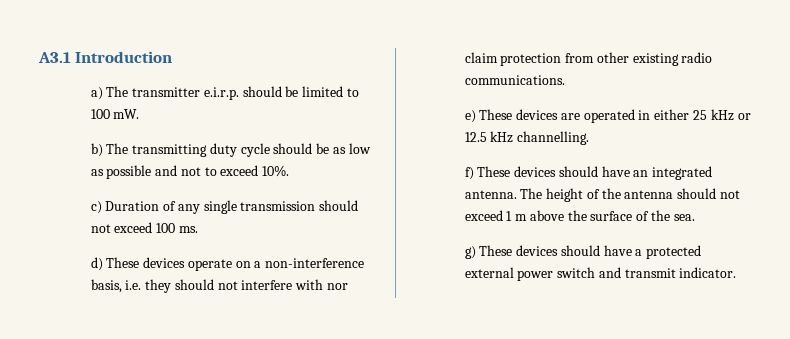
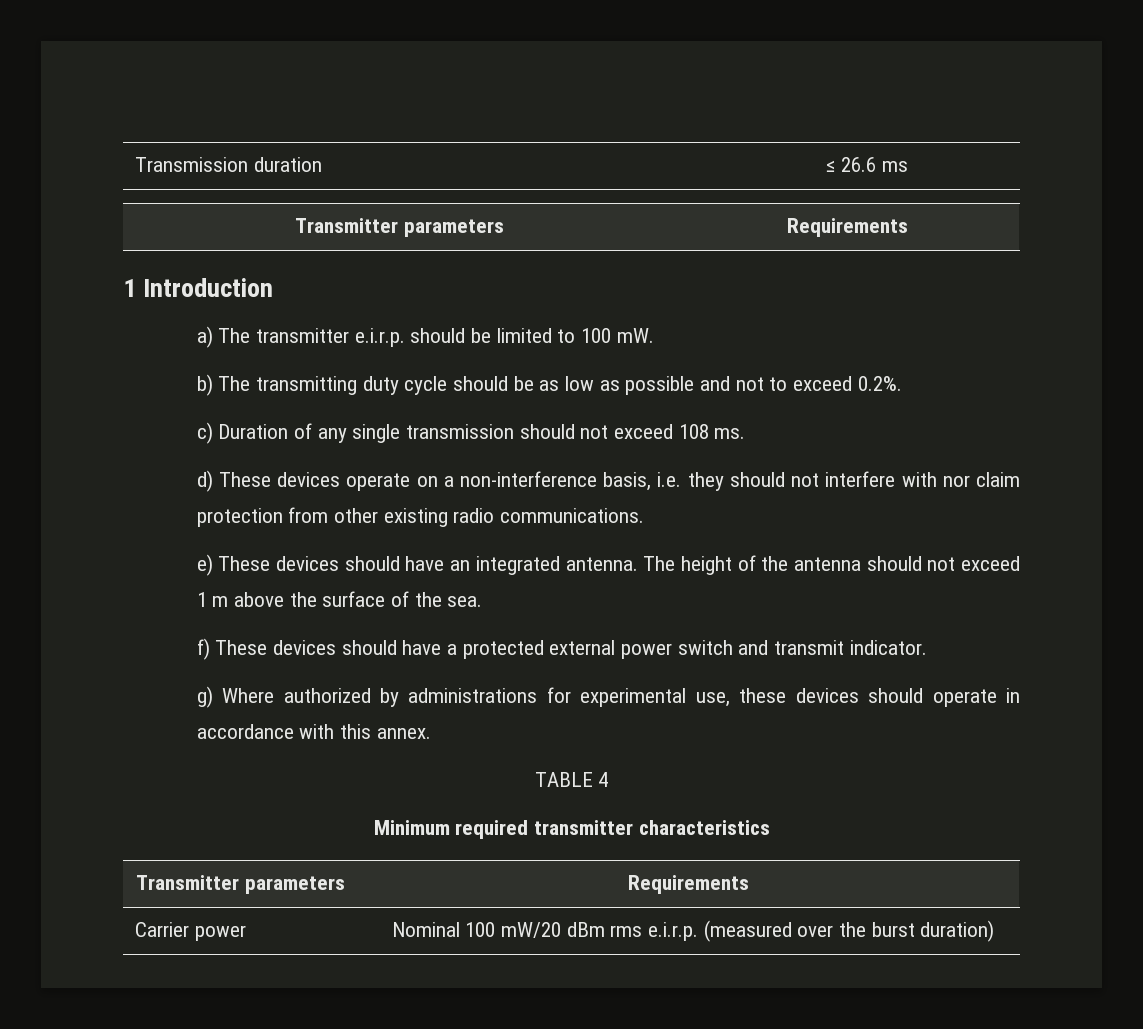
[38,52,71,63] A3.1 -> [135,157,323,172] [826,157,908,172] [295,218,504,237] [787,218,908,237] [123,279,136,297] Transmission duration | ≤ 26.6 ms // Transmitter parameters | Requirements // 1
[262,165,290,177] 10%. -> [857,376,902,391] 0.2%.
[156,223,176,233] 100 -> [678,424,709,439] 108
[560,109,751,123] [464,131,590,145] [464,166,557,180] are operated in either 25 kHz or 12.5 kHz channelling. // f) These devices -> (340, 563) none
[464,246,476,259] g) -> [196,638,210,660] f)
(737, 272) none -> [196,686,1020,708] [196,724,431,739] [534,772,609,787] [373,820,770,839] [136,875,345,894] [628,875,749,894] [135,922,247,941] [391,920,995,942] // g) Where authorized by administrations for experimental use, these devices should operate in accordance with this annex. // TABLE 4 // Minimum required transmitter characteristics // Transmitter parameters | Requirements // Carrier power | Nominal 100 mW/20 dBm rms e.i.r.p. (measured over the burst duration)

